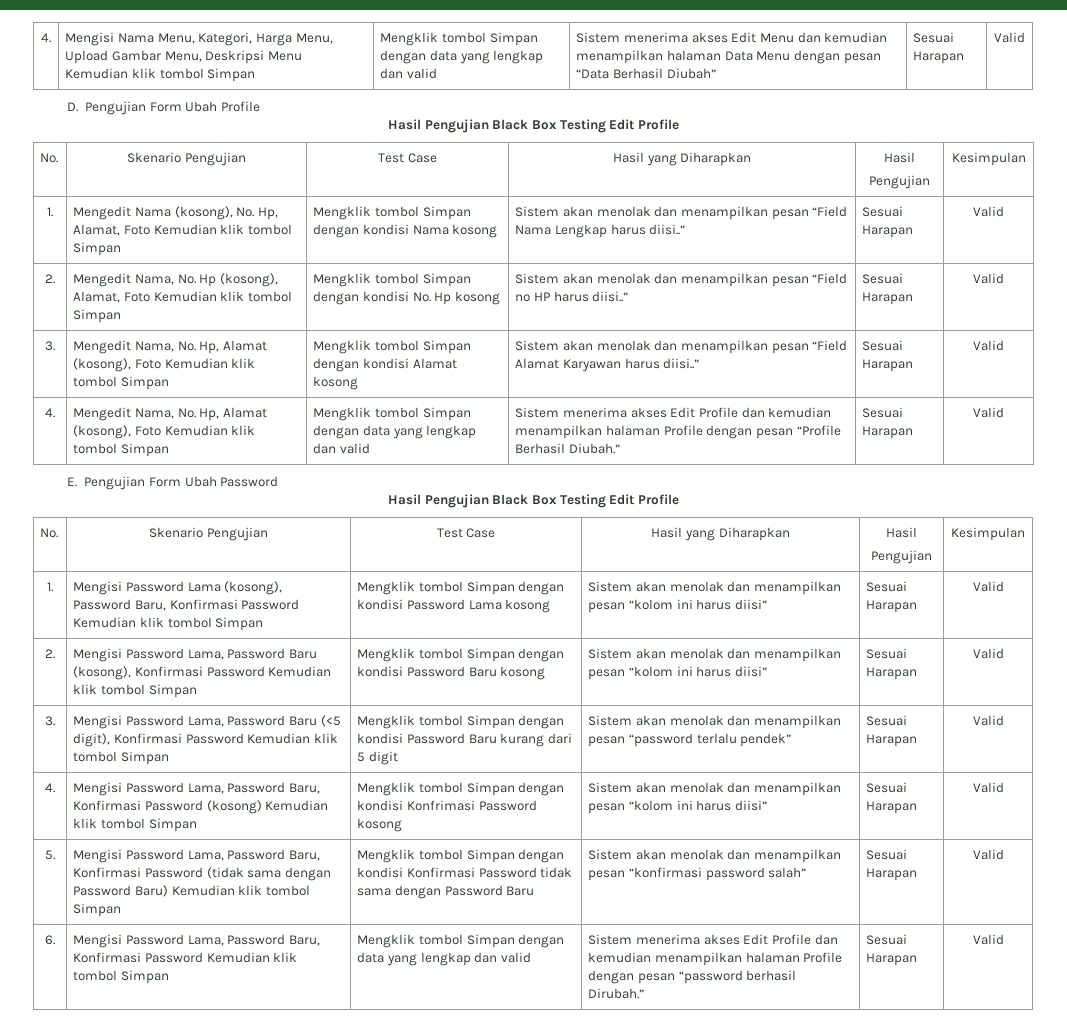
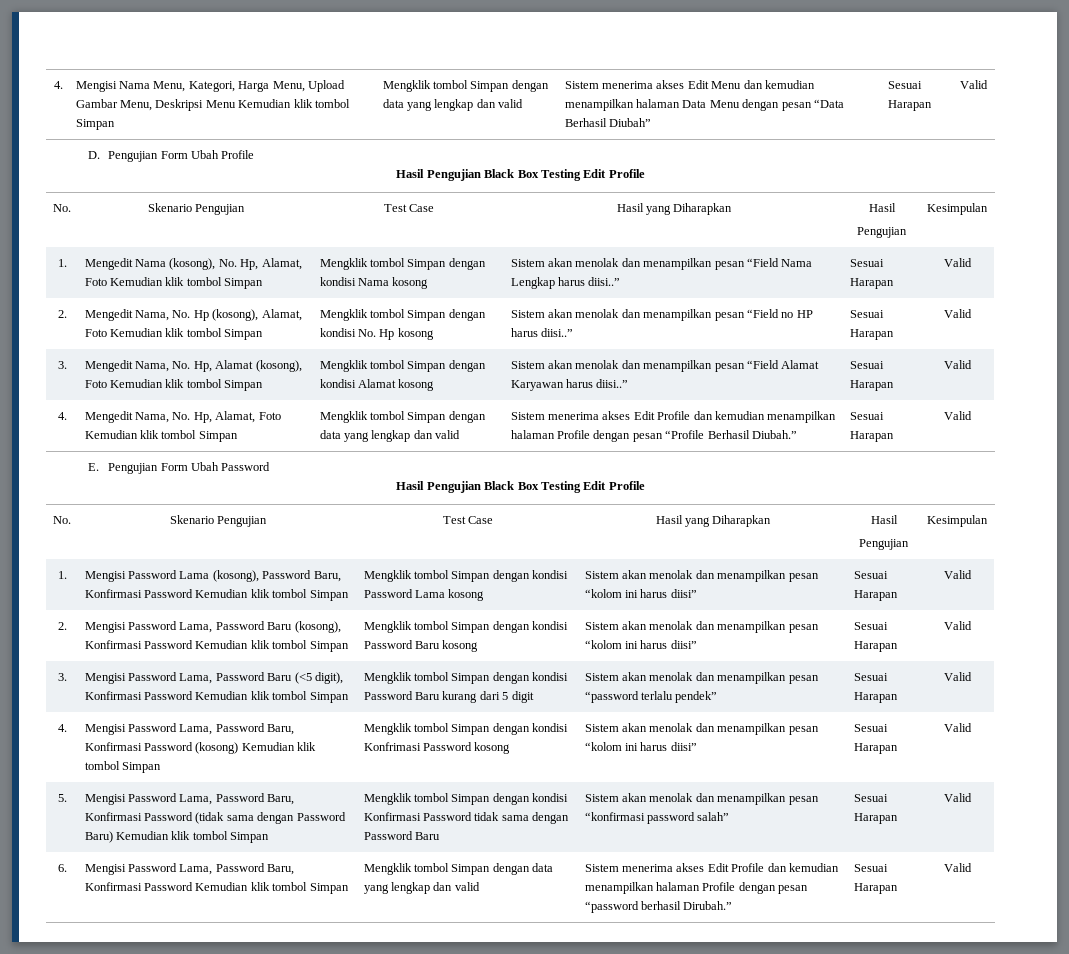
[222,407,267,418] [73,425,132,439] Alamat (kosong), -> [215,411,256,423] Alamat,

